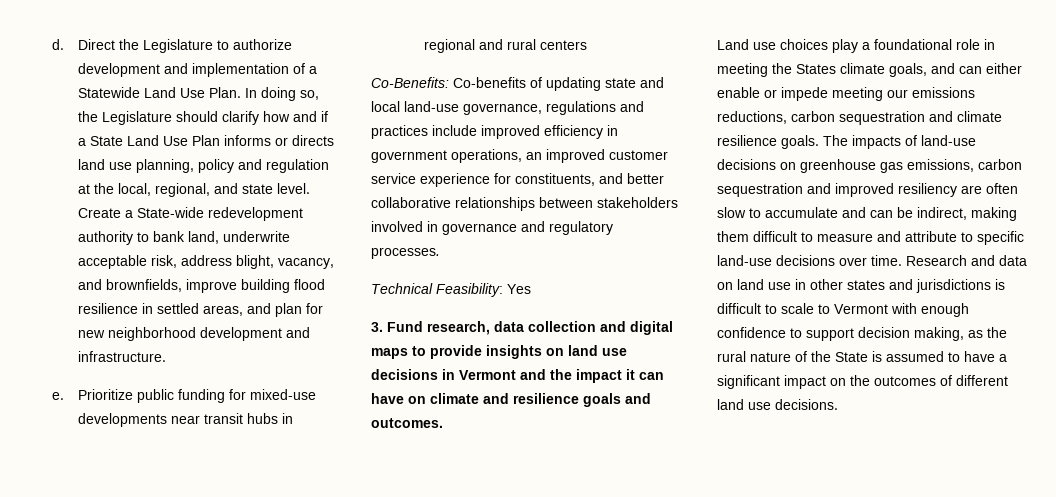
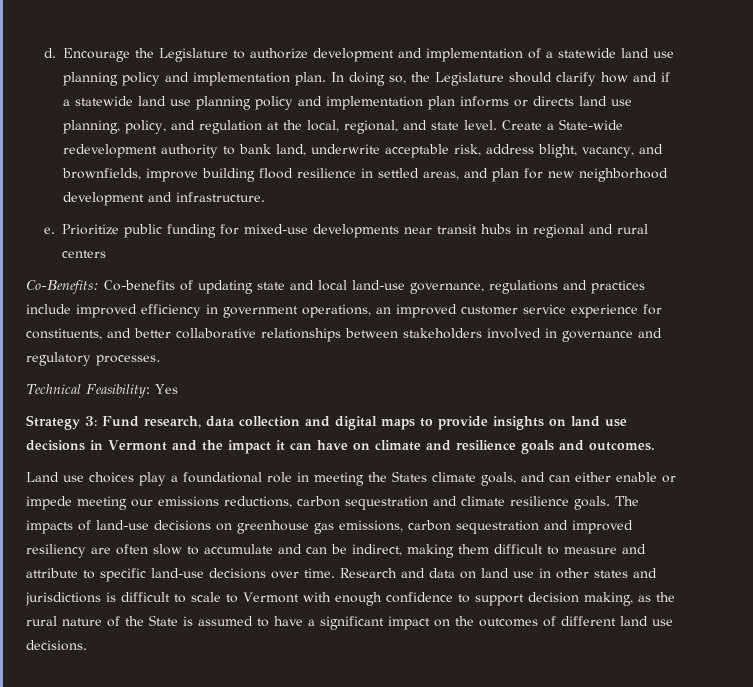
[78,39,116,50] Direct -> [62,48,130,62] Encourage
[78,87,242,98] Statewide Land Use Plan. -> [557,48,674,58] [62,72,326,86] statewide land use planning policy and implementation plan.
[90,135,221,146] State Land Use Plan -> [74,96,455,110] statewide land use planning policy and implementation plan
[198,159,235,173] policy -> [124,120,166,134] policy,
[371,322,383,332] 3. -> [26,415,97,430] Strategy 3:

